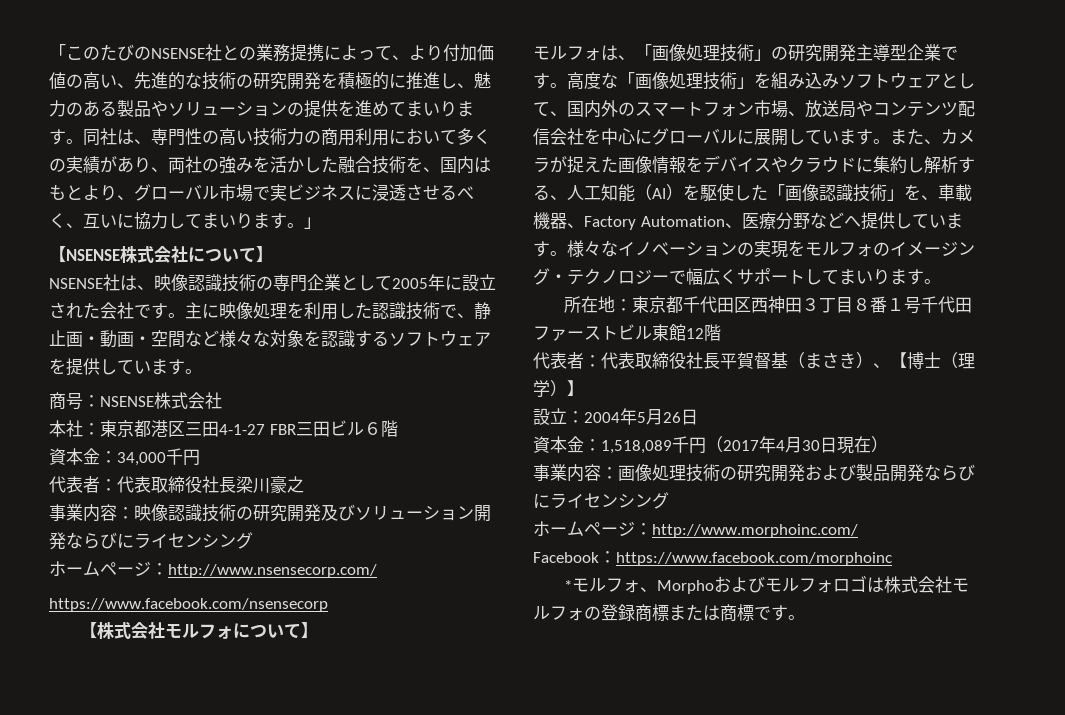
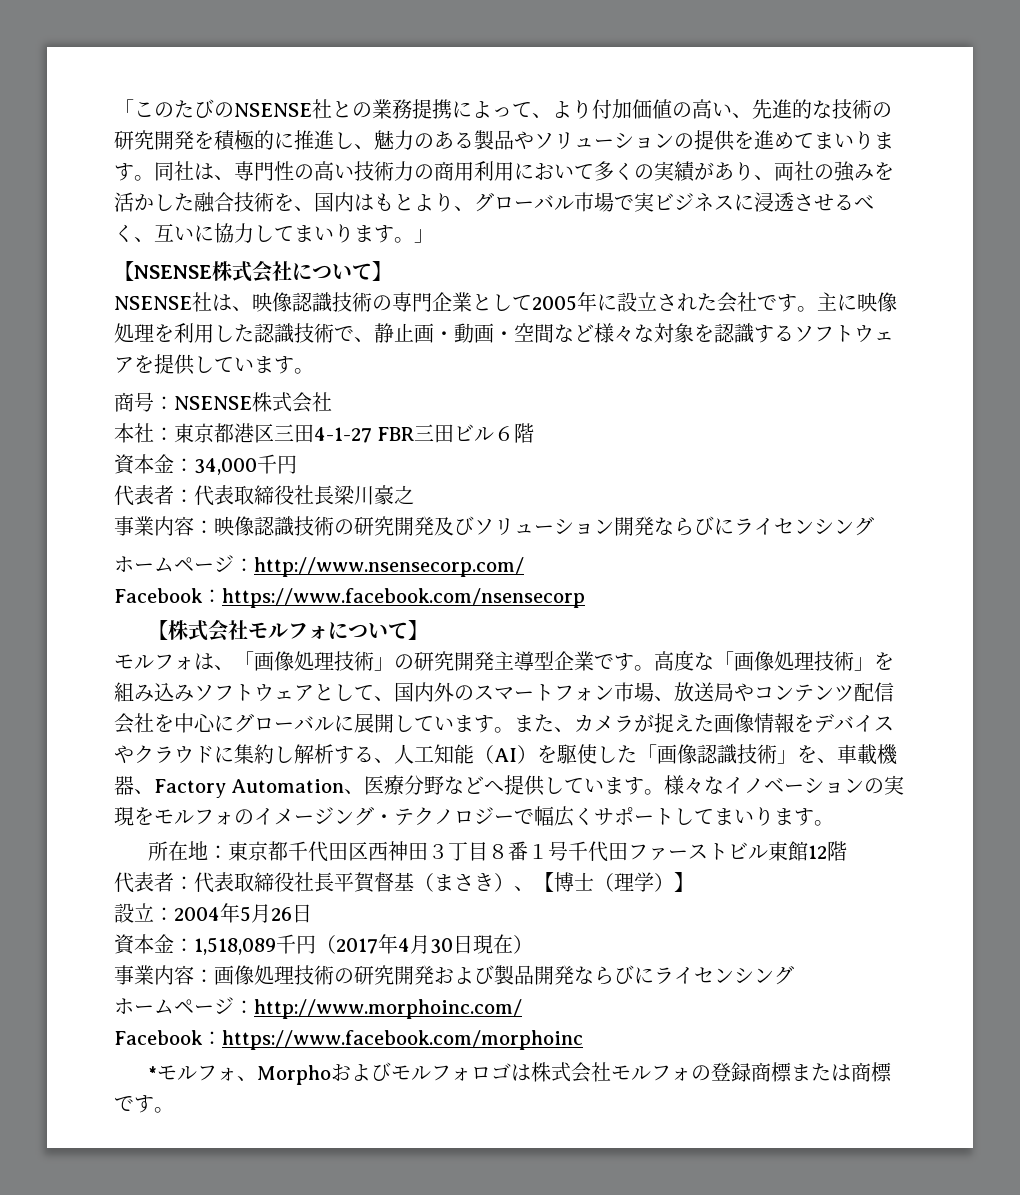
(377, 571) none -> [114,588,222,603] Facebook：

